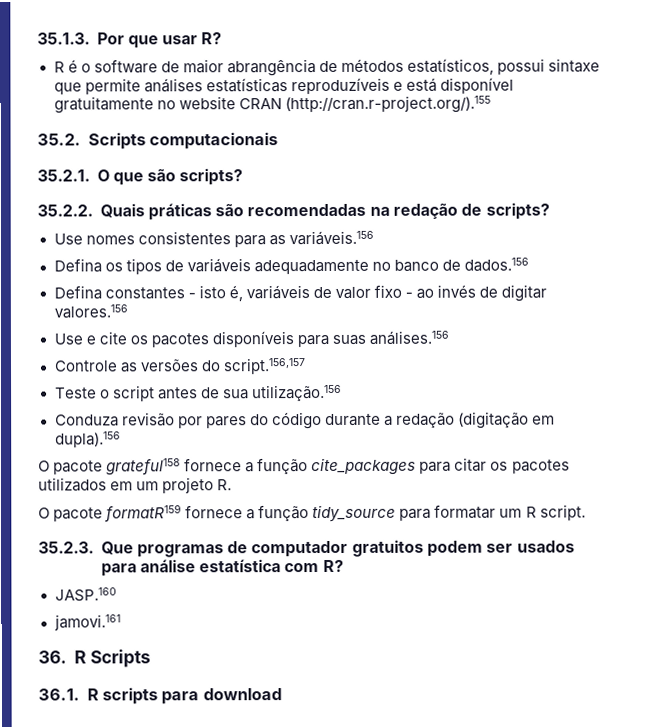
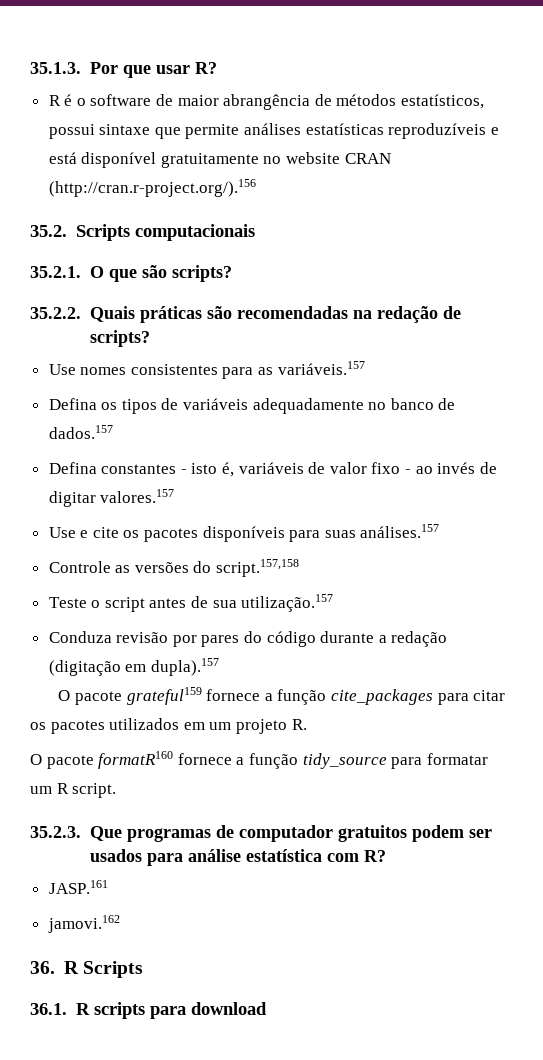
[284,95,491,114] (http://cran.r-project.org/).155 -> [48,179,256,197] (http://cran.r-project.org/).156
[288,230,374,246] variáveis.156 -> [277,361,365,375] variáveis.157
[463,257,529,272] dados.156 -> [48,425,113,439] dados.157
[53,304,128,319] valores.156 -> [100,489,175,503] valores.157
[368,330,449,345] análises.156 -> [360,524,440,538] análises.157
[222,358,306,375] script.156,157 -> [216,559,300,577] script.157,158
[251,384,342,402] utilização.156 -> [241,594,334,612] utilização.157
[54,431,121,448] [38,458,182,476] dupla).156 // O pacote grateful158 -> [150,658,219,676] [58,687,202,705] dupla).157 // O pacote grateful159
[104,504,183,523] formatR159 -> [98,751,174,769] formatR160
[54,587,117,602] [53,614,121,631] JASP.160 // jamovi.161 -> [48,880,108,894] [47,915,120,933] JASP.161 // jamovi.162

